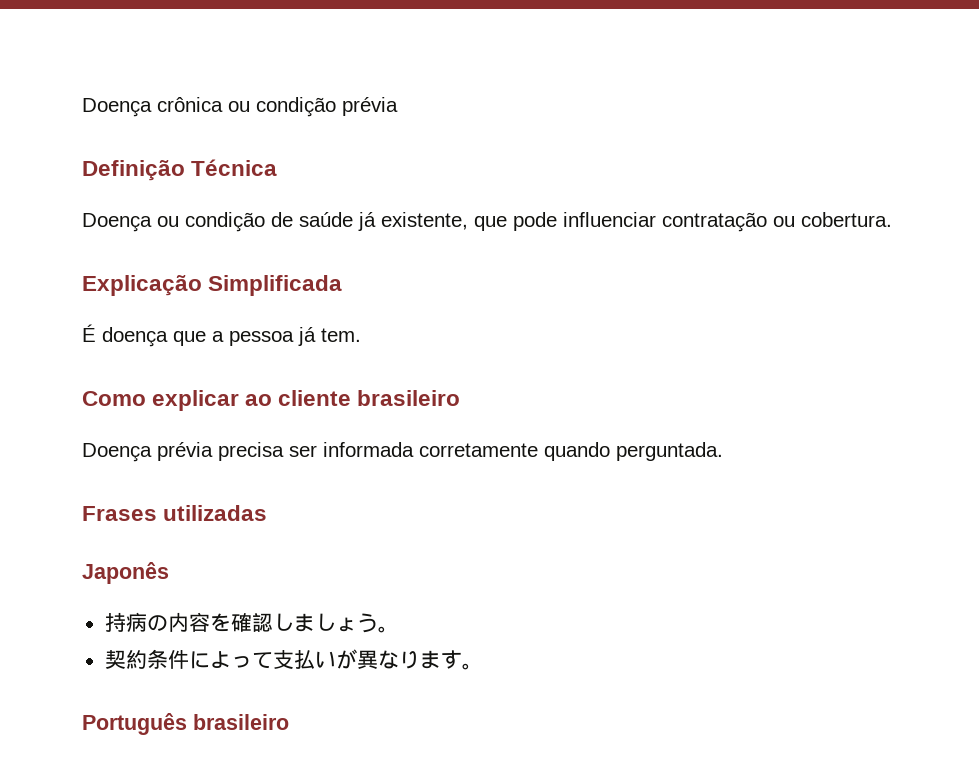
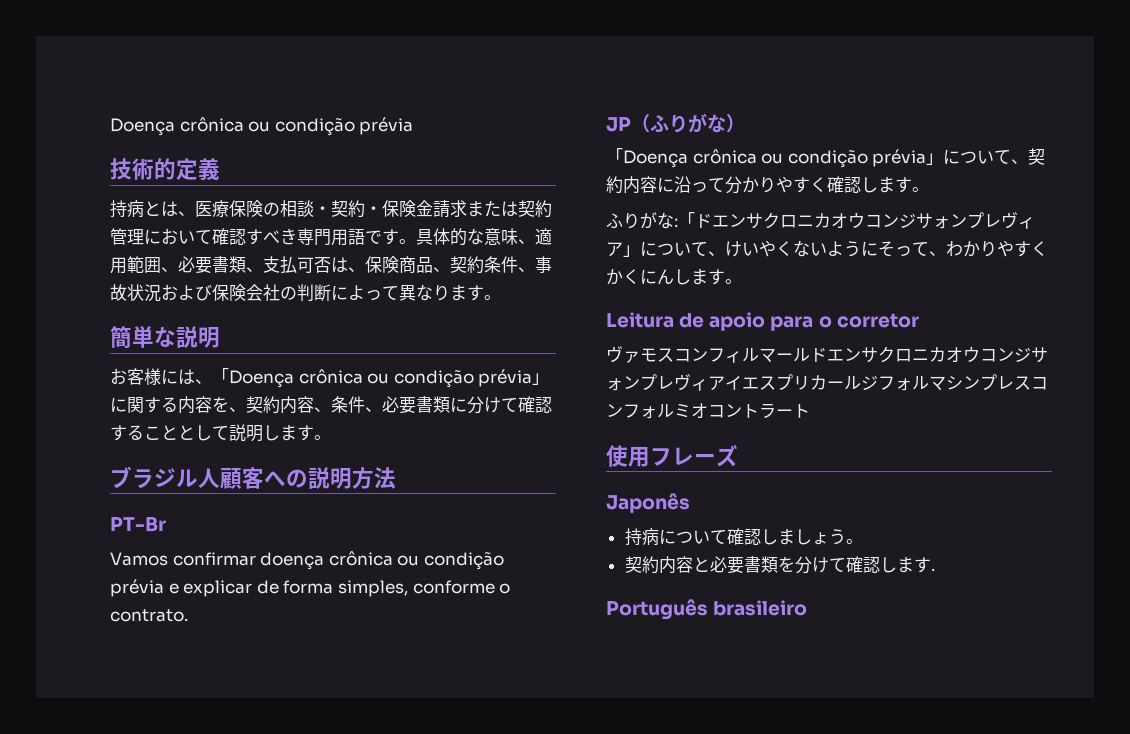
[82,159,278,181] [82,212,892,232] [82,275,343,296] [82,324,361,347] [82,390,461,411] [82,442,723,462] [82,505,268,521] Definição Técnica // Doença ou condição de saúde já existente, que pode influenciar contratação ou cobertura. // Explicação Simplificada // É doença que a pessoa já tem. // Como explicar ao cliente brasileiro // Doença prévia precisa ser informada corretamente quando perguntada. // Frases utilizadas -> [110,158,220,180] [110,200,552,218] [110,228,552,246] [110,256,552,274] [110,284,501,302] [110,326,220,349] [110,368,550,388] [110,396,552,414] [110,424,331,442] [110,466,396,489] [110,517,166,532] [110,551,504,570] [110,579,511,597] [110,609,188,622] [606,113,745,133] [606,148,1046,168] [606,176,929,194] [606,212,1035,229] [606,240,1048,257] [606,269,742,285] [606,312,919,331] [606,346,1048,363] [606,374,1048,391] [606,403,810,419] [606,444,738,467] 技術的定義 // 持病とは、医療保険の相談・契約・保険金請求または契約管理において確認すべき専門用語です。具体的な意味、適用範囲、必要書類、支払可否は、保険商品、契約条件、事故状況および保険会社の判断によって異なります。 // 簡単な説明 // お客様には、「Doença crônica ou condição prévia」に関する内容を、契約内容、条件、必要書類に分けて確認することとして説明します。 // ブラジル人顧客への説明方法 // PT-Br // Vamos confirmar doença crônica ou condição prévia e explicar de forma simples, conforme o contrato. // JP（ふりがな） // 「Doença crônica ou condição prévia」について、契約内容に沿って分かりやすく確認します。 // ふりがな:「ドエンサクロニカオウコンジサォンプレヴィア」について、けいやくないようにそって、わかりやすくかくにんします。 // Leitura de apoio para o corretor // ヴァモスコンフィルマールドエンサクロニカオウコンジサォンプレヴィアイエスプリカールジフォルマシンプレスコンフォルミオコントラート // 使用フレーズ
[146,612,231,632] の内容を -> [658,529,727,545] について
[146,649,483,670] 条件によって支払いが異なります。 -> [658,556,935,574] 内容と必要書類を分けて確認します.

